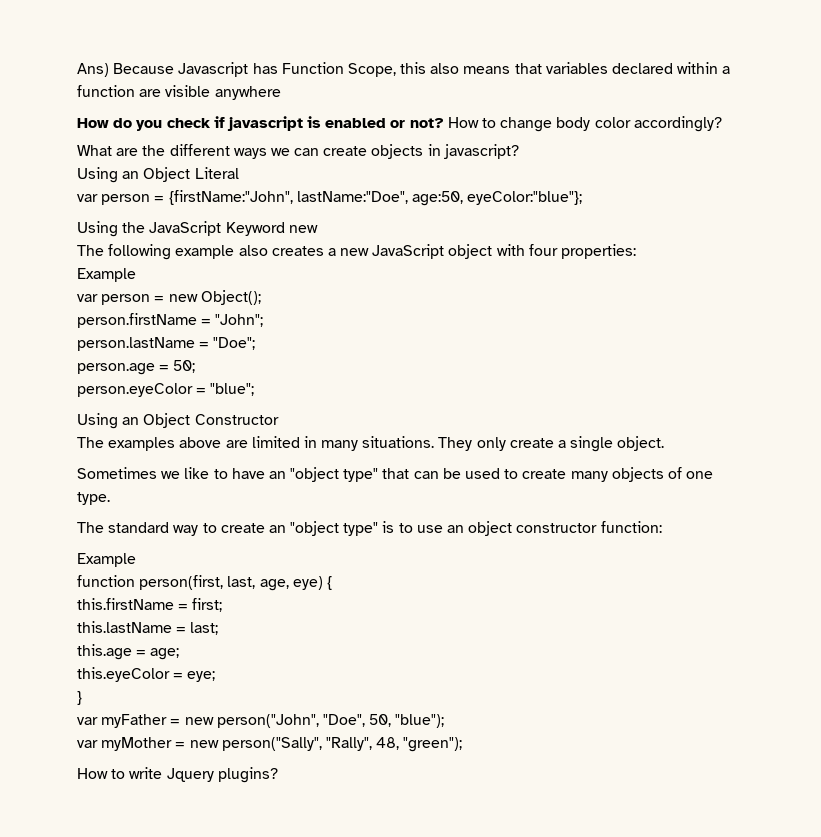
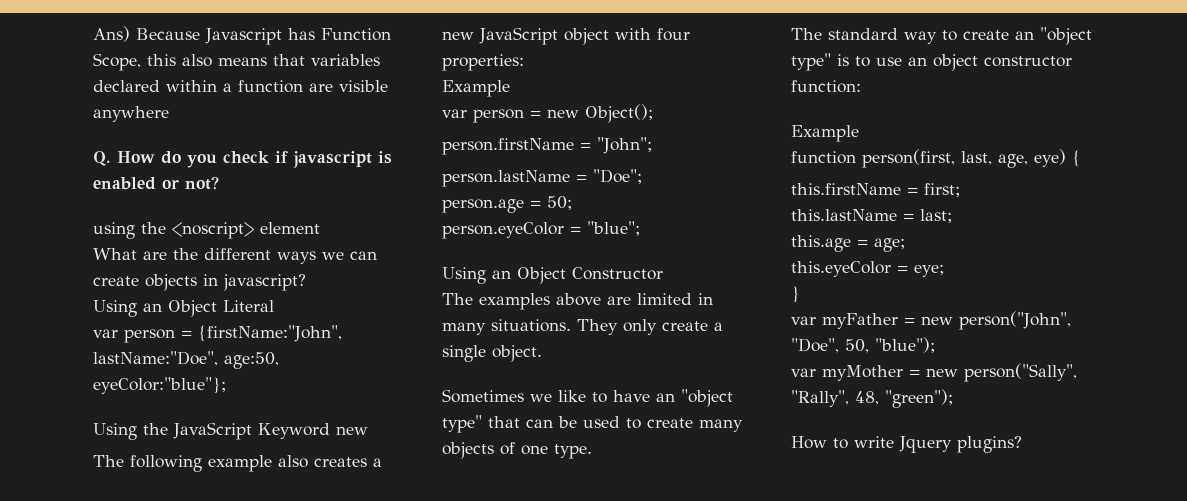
(281, 93) none -> [93,151,111,166] Q.
[447,116,722,132] How to change body color accordingly? -> [93,222,320,239] // using the <noscript> element

